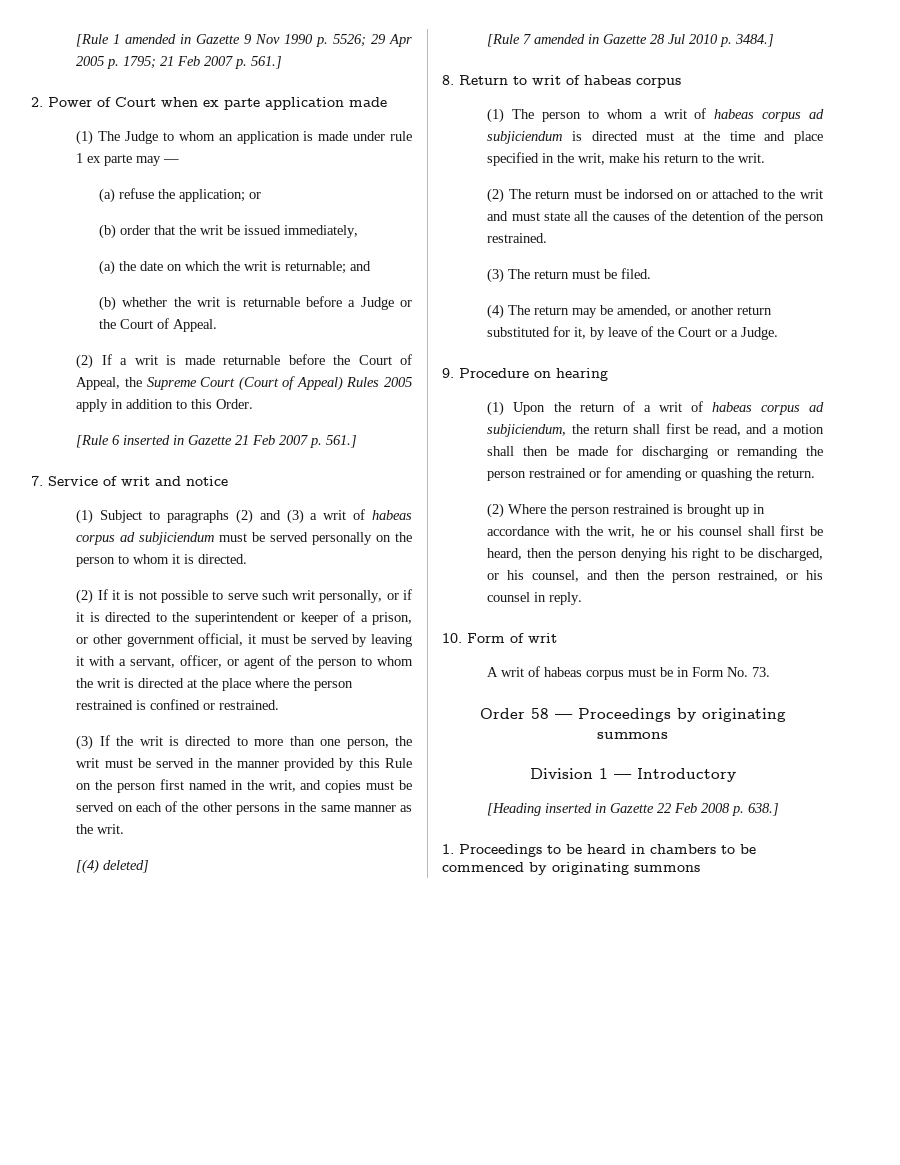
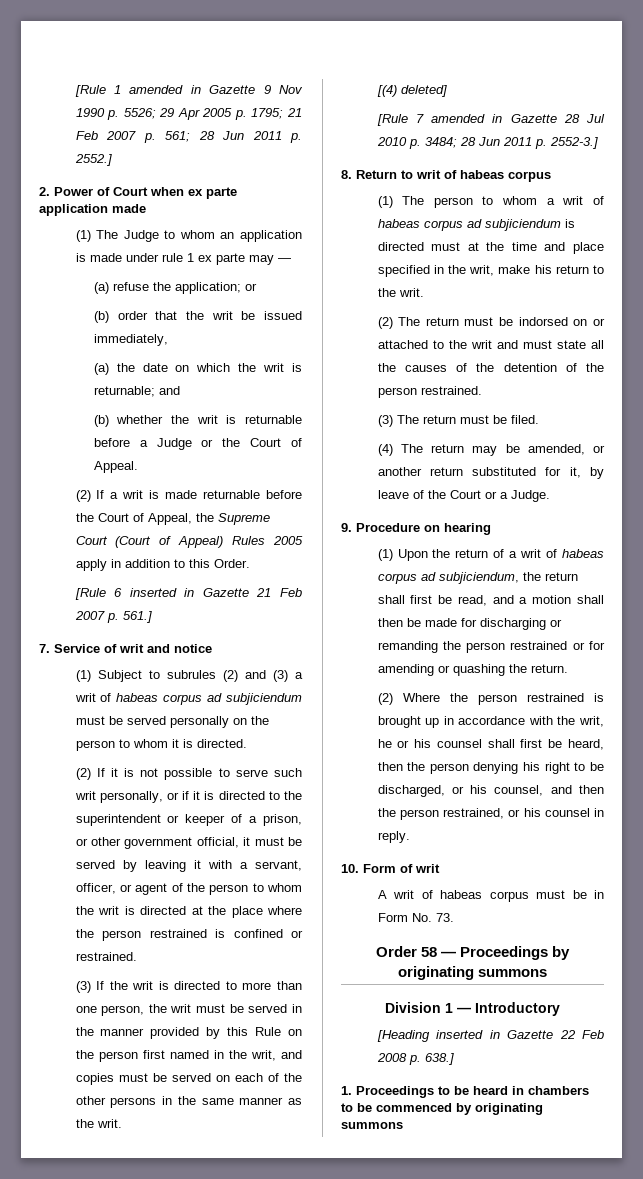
[251,56,283,69] 561.] -> [165,131,302,143] [74,154,112,166] 561; 28 Jun 2011 p. 2552.]
[166,510,229,523] paragraphs -> [166,670,216,679] subrules
[735,34,775,47] 3484.] -> [424,137,598,149] 3484; 28 Jun 2011 p. 2552-3.]

